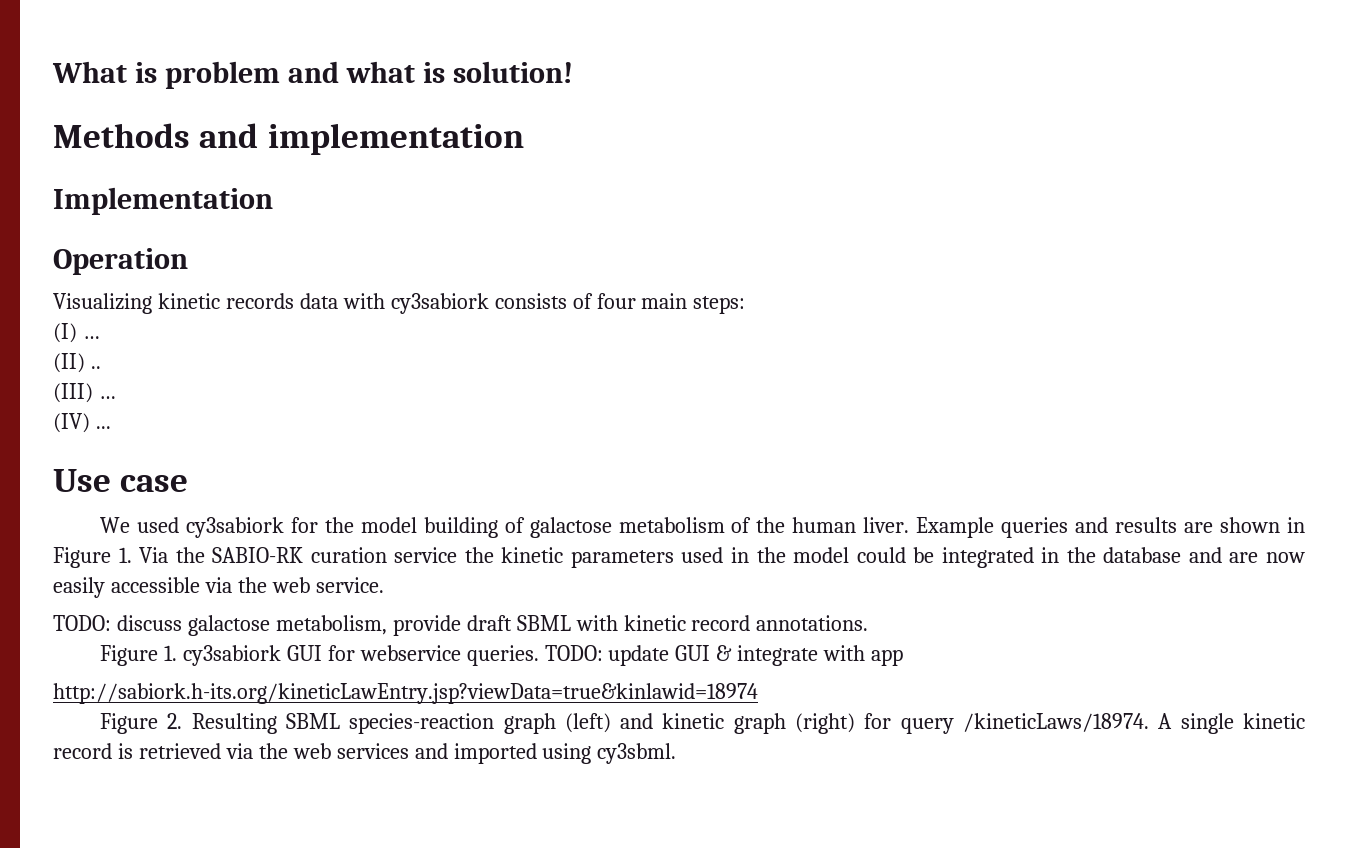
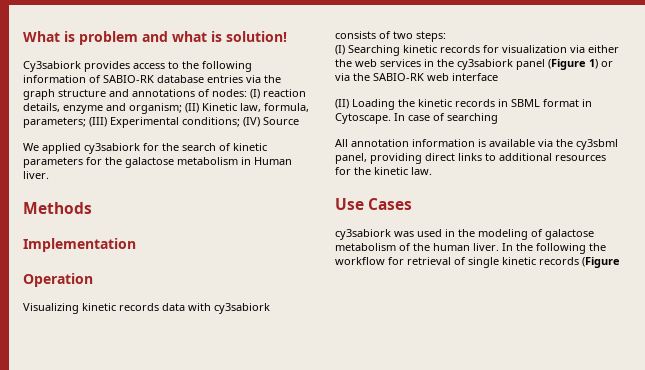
(573, 72) none -> [23,61,252,72] [23,75,281,83] [23,89,306,100] [23,103,309,114] [23,117,299,128] [23,143,267,154] [23,157,292,168] [23,171,49,179] // Cy3sabiork provides access to the following information of SABIO-RK database entries via the graph structure and annotations of nodes: (I) reaction details, enzyme and organism; (II) Kinetic law, formula, parameters; (III) Experimental conditions; (IV) Source // We applied cy3sabiork for the search of kinetic parameters for the galactose metabolism in Human liver.
[199,123,524,155] and implementation -> (92, 208) none
[596,293,688,309] four main -> [393,31,413,39] two
[82,336,100,339] [53,353,101,373] [53,383,116,403] [53,413,111,433] [53,469,189,492] [99,517,498,538] … // (II) .. // (III) … // (IV) ... // Use case // We used cy3sabiork for the model building -> [348,45,619,56] [335,59,613,70] [335,73,498,81] [335,99,592,110] [335,113,498,124] [335,139,618,150] [335,153,606,164] [335,167,432,175] [335,198,413,210] [335,229,528,240] Searching kinetic records for visualization via either the web services in the cy3sabiork panel (Figure 1) or via the SABIO-RK web interface // (II) Loading the kinetic records in SBML format in Cytoscape. In case of searching // All annotation information is available via the cy3sbml panel, providing direct links to additional resources for the kinetic law. // Use Cases // cy3sabiork was used in the modeling
[916,517,1305,538] [53,547,1305,568] [53,577,384,598] [53,615,869,636] [99,645,904,666] [53,683,758,704] [99,713,1306,734] [53,743,677,764] Example queries and results are shown in Figure 1. Via the SABIO-RK curation service the kinetic parameters used in the model could be integrated in the database and are now easily accessible via the web service. // TODO: discuss galactose metabolism, provide draft SBML with kinetic record annotations. // Figure 1. cy3sabiork GUI for webservice queries. TODO: update GUI & integrate with app // http://sabiork.h-its.org/kineticLawEntry.jsp?viewData=true&kinlawid=18974 // Figure 2. Resulting SBML species-reaction graph (left) and kinetic graph (right) for query /kineticLaws/18974. A single kinetic record is retrieved via the web services and imported using cy3sbml. -> [502,243,606,254] [335,257,620,268] In the following the workflow for retrieval of single kinetic records (Figure

